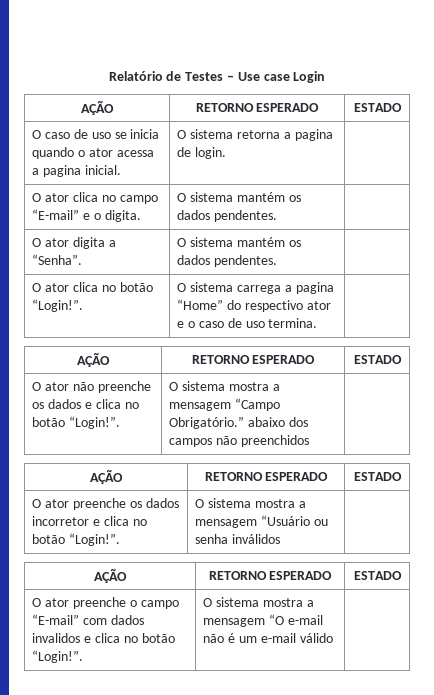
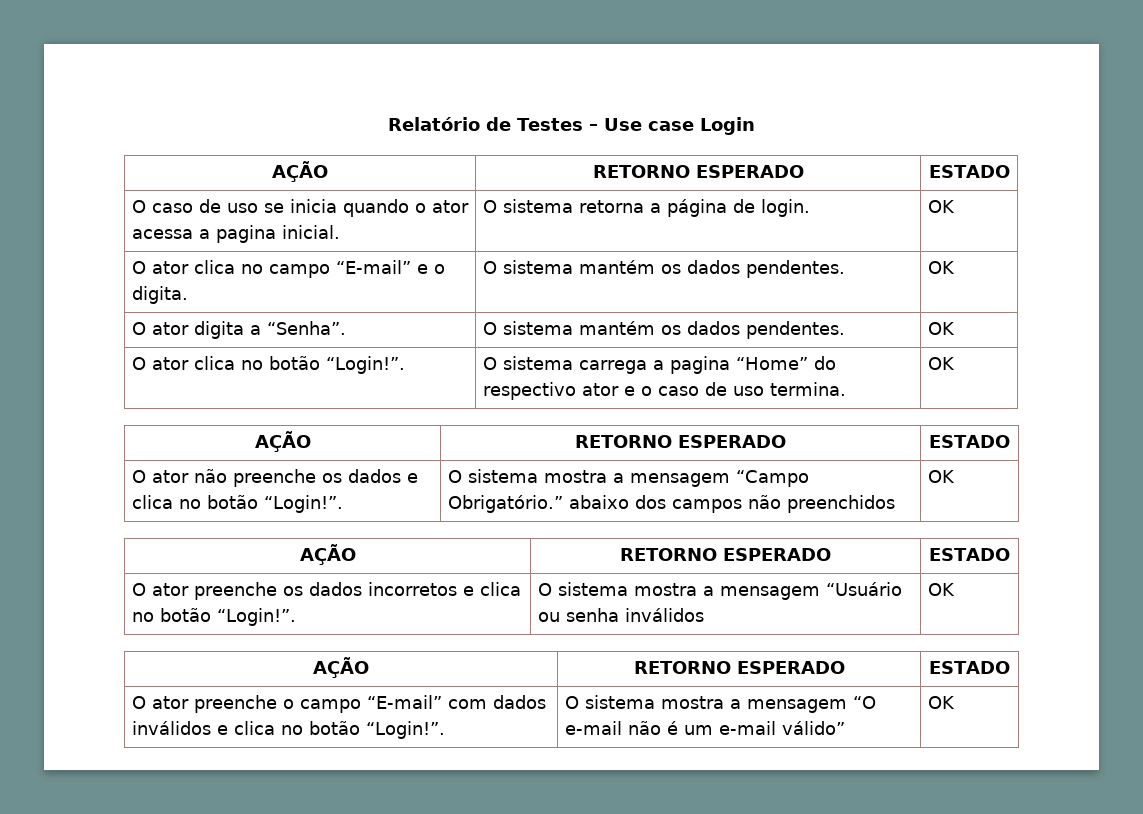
[294,129,333,141] pagina -> [666,199,727,217] página
(227, 153) none -> [927,200,955,213] OK
(278, 216) none -> [927,261,955,274] OK
(278, 261) none -> [927,322,955,335] OK
(318, 323) none -> [927,357,955,370] OK
(309, 441) none -> [927,470,955,483] OK
[32,516,90,526] incorretor -> [367,582,457,596] incorretos
(281, 539) none -> [927,583,955,596] OK
[32,633,81,643] invalidos -> [131,721,211,735] inválidos
[299,633,333,643] válido | -> [781,721,845,735] [927,696,955,709] válido” | OK

